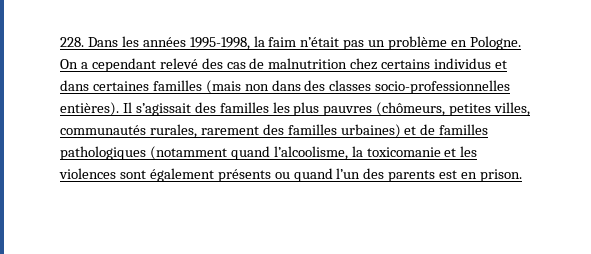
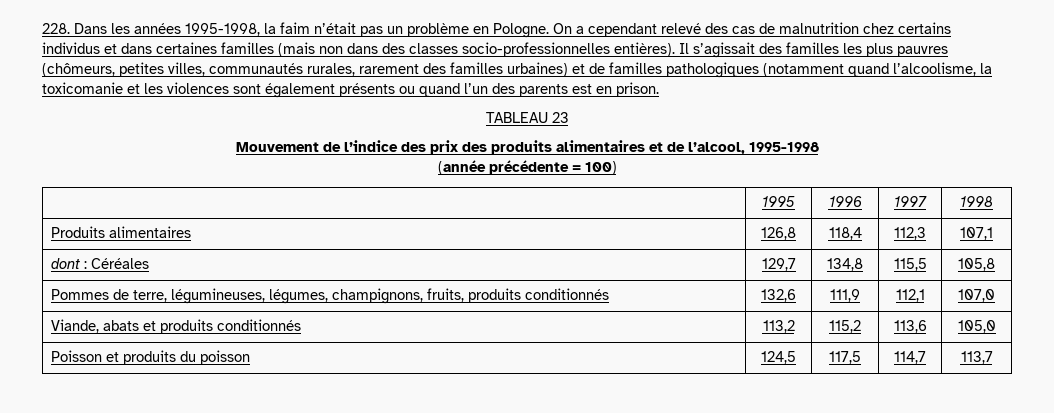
(523, 175) none -> [485,112,569,123] [235,140,819,155] [437,160,617,175] [762,196,795,207] [828,196,862,207] [894,196,927,207] [960,196,993,207] [51,226,192,238] [761,227,796,240] [828,227,862,240] [894,227,926,240] [960,227,993,240] [51,258,150,269] [761,258,796,271] [827,258,863,271] [893,258,927,271] [958,258,995,271] [51,288,610,304] [761,289,796,302] [830,289,860,302] [895,289,925,302] [958,289,995,302] [51,319,302,334] [762,320,795,333] [829,320,861,333] [893,320,927,333] [957,320,996,333] [51,350,251,365] [761,351,796,364] [829,351,861,364] [894,351,926,364] [960,351,993,364] // TABLEAU 23 // Mouvement de l’indice des prix des produits alimentaires et de l’alcool, 1995-1998 // (année précédente = 100) // | 1995 | 1996 | 1997 | 1998 // Produits alimentaires | 126,8 | 118,4 | 112,3 | 107,1 // dont : Céréales | 129,7 | 134,8 | 115,5 | 105,8 // Pommes de terre, légumineuses, légumes, champignons, fruits, produits conditionnés | 132,6 | 111,9 | 112,1 | 107,0 // Viande, abats et produits conditionnés | 113,2 | 115,2 | 113,6 | 105,0 // Poisson et produits du poisson | 124,5 | 117,5 | 114,7 | 113,7

